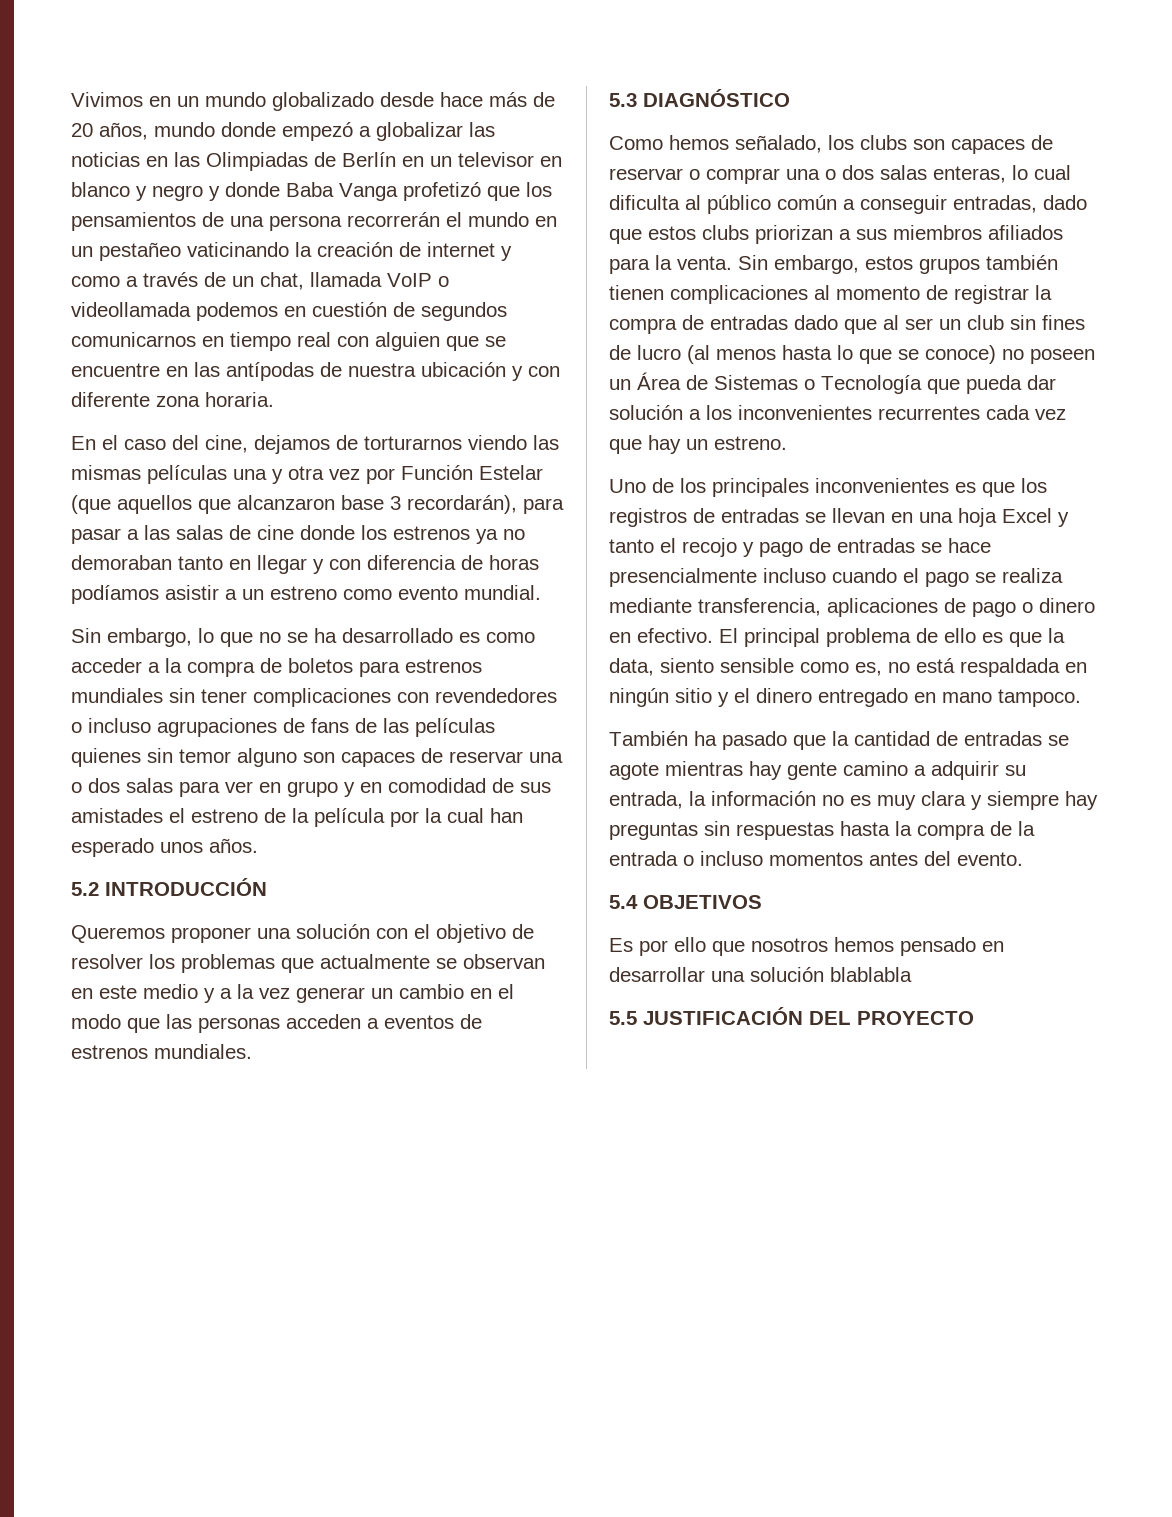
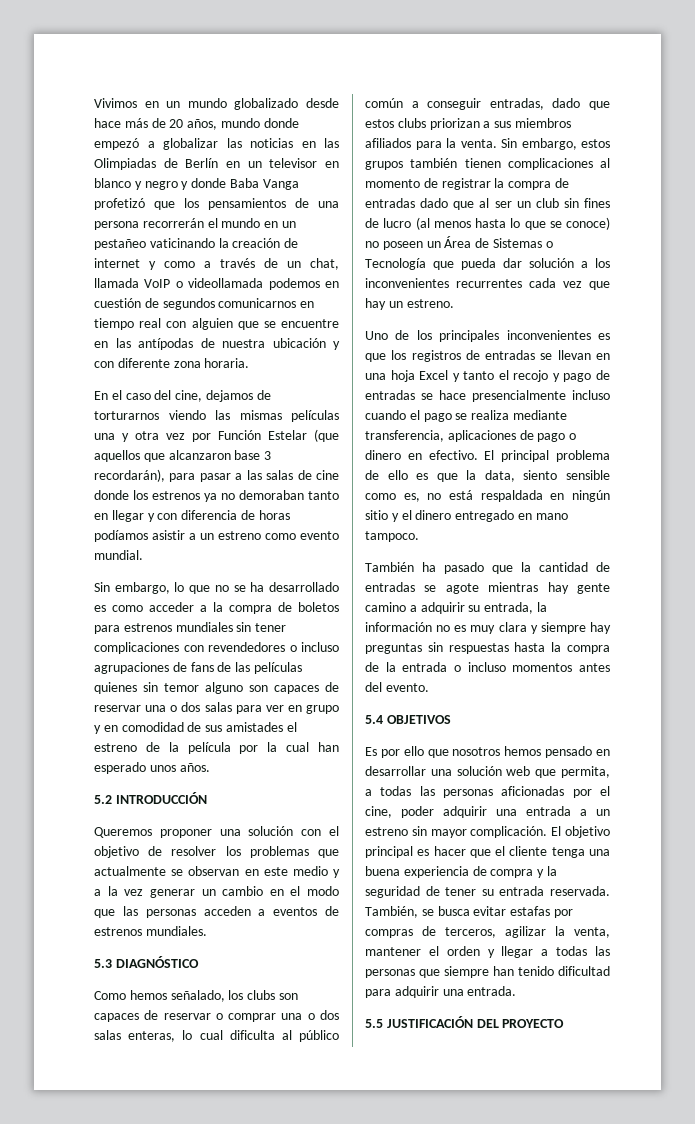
[830,967,912,982] blablabla -> [506,766,610,778] [365,786,610,798] [365,806,610,818] [365,826,610,838] [365,846,610,858] [365,866,557,878] [365,886,610,898] [365,906,573,918] [365,926,610,938] [365,946,610,958] [365,966,610,978] [365,986,517,998] web que permita, a todas las personas aficionadas por el cine, poder adquirir una entrada a un estreno sin mayor complicación. El objetivo principal es hacer que el cliente tenga una buena experiencia de compra y la seguridad de tener su entrada reservada. También, se busca evitar estafas por compras de terceros, agilizar la venta, mantener el orden y llegar a todas las personas que siempre han tenido dificultad para adquirir una entrada.

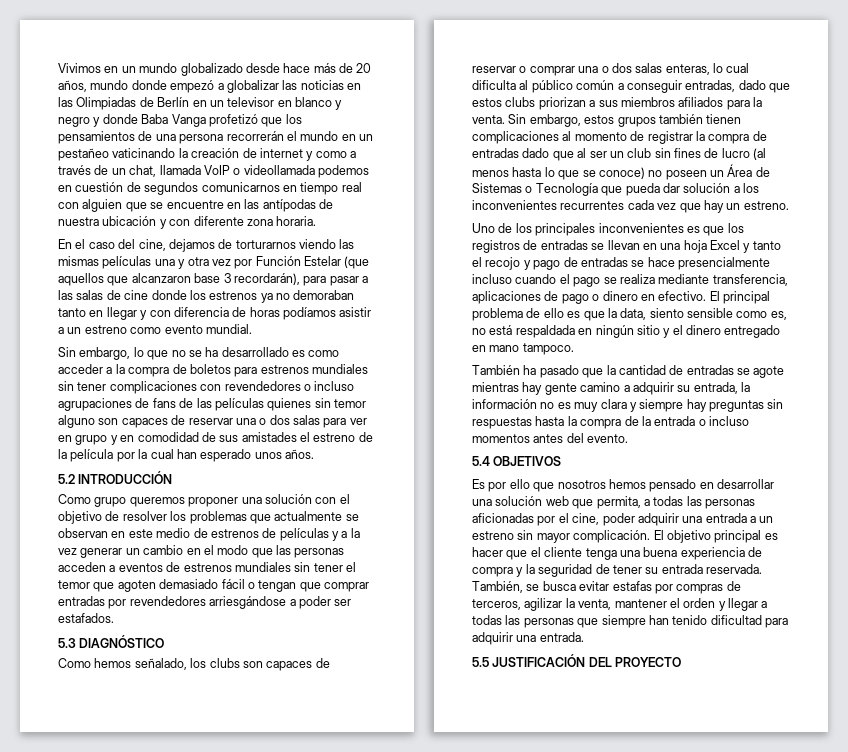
[94,827,152,838] Queremos -> [58,494,185,507] Como grupo queremos
(328, 871) none -> [193,528,329,541] de estrenos de películas
[145,926,207,936] mundiales. -> [234,562,356,572] [58,579,369,592] [58,596,352,609] [58,613,114,623] mundiales sin tener el temor que agoten demasiado fácil o tengan que comprar entradas por revendedores arriesgándose a poder ser estafados.

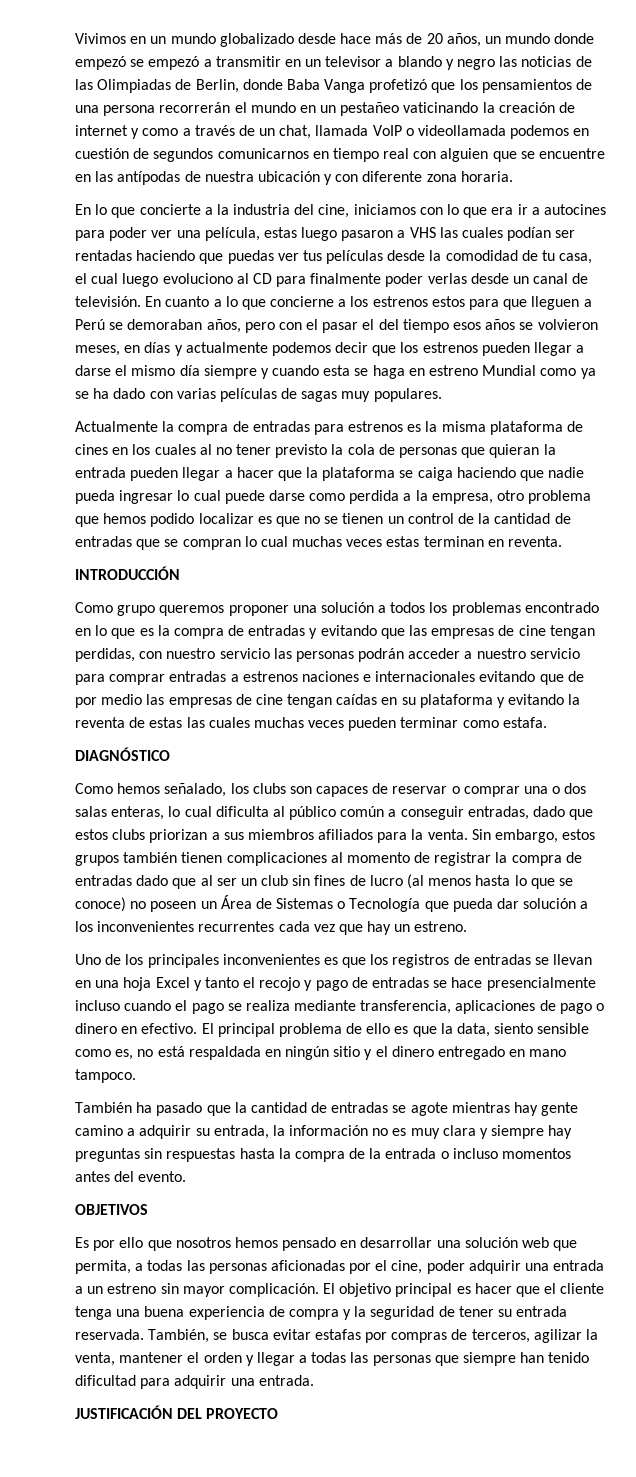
(87, 86) none -> [485,36,502,44] un
[217,80,279,93] a globalizar -> [130,56,496,70] se empezó a transmitir en un televisor a blando y negro
[347,83,361,90] en -> [575,56,592,67] de
[157,97,343,110] [58,117,101,127] Berlín en un televisor en blanco y negro y -> [195,79,239,93] Berlin,
[75,239,355,252] [58,256,370,269] [58,273,368,286] [58,290,355,303] [58,307,372,320] [58,324,252,334] [58,347,340,360] [58,364,368,377] [58,381,355,394] [58,398,366,411] [58,415,367,428] [58,432,373,445] [58,449,314,462] [58,474,75,484] el caso del cine, dejamos de torturarnos viendo las mismas películas una y otra vez por Función Estelar (que aquellos que alcanzaron base 3 recordarán), para pasar a las salas de cine donde los estrenos ya no demoraban tanto en llegar y con diferencia de horas podíamos asistir a un estreno como evento mundial. // Sin embargo, lo que no se ha desarrollado es como acceder a la compra de boletos para estrenos mundiales sin tener complicaciones con revendedores o incluso agrupaciones de fans de las películas quienes sin temor alguno son capaces de reservar una o dos salas para ver en grupo y en comodidad de sus amistades el estreno de la película por la cual han esperado unos años. // 5.2 -> [95,204,606,218] [75,227,576,241] [75,250,593,264] [75,273,589,287] [75,296,592,310] [75,319,598,333] [75,342,585,356] [75,365,596,379] [75,388,442,402] [75,421,584,435] [75,444,556,458] [75,467,585,481] [75,490,592,504] [75,513,571,527] [75,536,563,550] lo que concierte a la industria del cine, iniciamos con lo que era ir a autocines para poder ver una película, estas luego pasaron a VHS las cuales podían ser rentadas haciendo que puedas ver tus películas desde la comodidad de tu casa, el cual luego evoluciono al CD para finalmente poder verlas desde un canal de televisión. En cuanto a lo que concierne a los estrenos estos para que lleguen a Perú se demoraban años, pero con el pasar el del tiempo esos años se volvieron meses, en días y actualmente podemos decir que los estrenos pueden llegar a darse el mismo día siempre y cuando esta se haga en estreno Mundial como ya se ha dado con varias películas de sagas muy populares. // Actualmente la compra de entradas para estrenos es la misma plataforma de cines en los cuales al no tener previsto la cola de personas que quieran la entrada pueden llegar a hacer que la plataforma se caiga haciendo que nadie pueda ingresar lo cual puede darse como perdida a la empresa, otro problema que hemos podido localizar es que no se tienen un control de la cantidad de entradas que se compran lo cual muchas veces estas terminan en reventa. //
[315,494,350,504] [58,511,359,524] [58,528,360,541] [58,545,345,558] [58,562,356,572] [58,579,369,592] [58,596,352,609] [58,613,114,623] [58,638,76,648] con el objetivo de resolver los problemas que actualmente se observan en este medio de estrenos de películas y a la vez generar un cambio en el modo que las personas acceden a eventos de estrenos mundiales sin tener el temor que agoten demasiado fácil o tengan que comprar entradas por revendedores arriesgándose a poder ser estafados. // 5.3 -> [378,602,599,616] [75,625,595,639] [75,648,580,662] [75,671,584,685] [75,694,581,708] [75,717,547,731] a todos los problemas encontrado en lo que es la compra de entradas y evitando que las empresas de cine tengan perdidas, con nuestro servicio las personas podrán acceder a nuestro servicio para comprar entradas a estrenos naciones e internacionales evitando que de por medio las empresas de cine tengan caídas en su plataforma y evitando la reventa de estas las cuales muchas veces pueden terminar como estafa. //
[472,456,490,466] 5.4 -> (187, 1176) none
[472,657,489,667] 5.5 -> (314, 1380) none

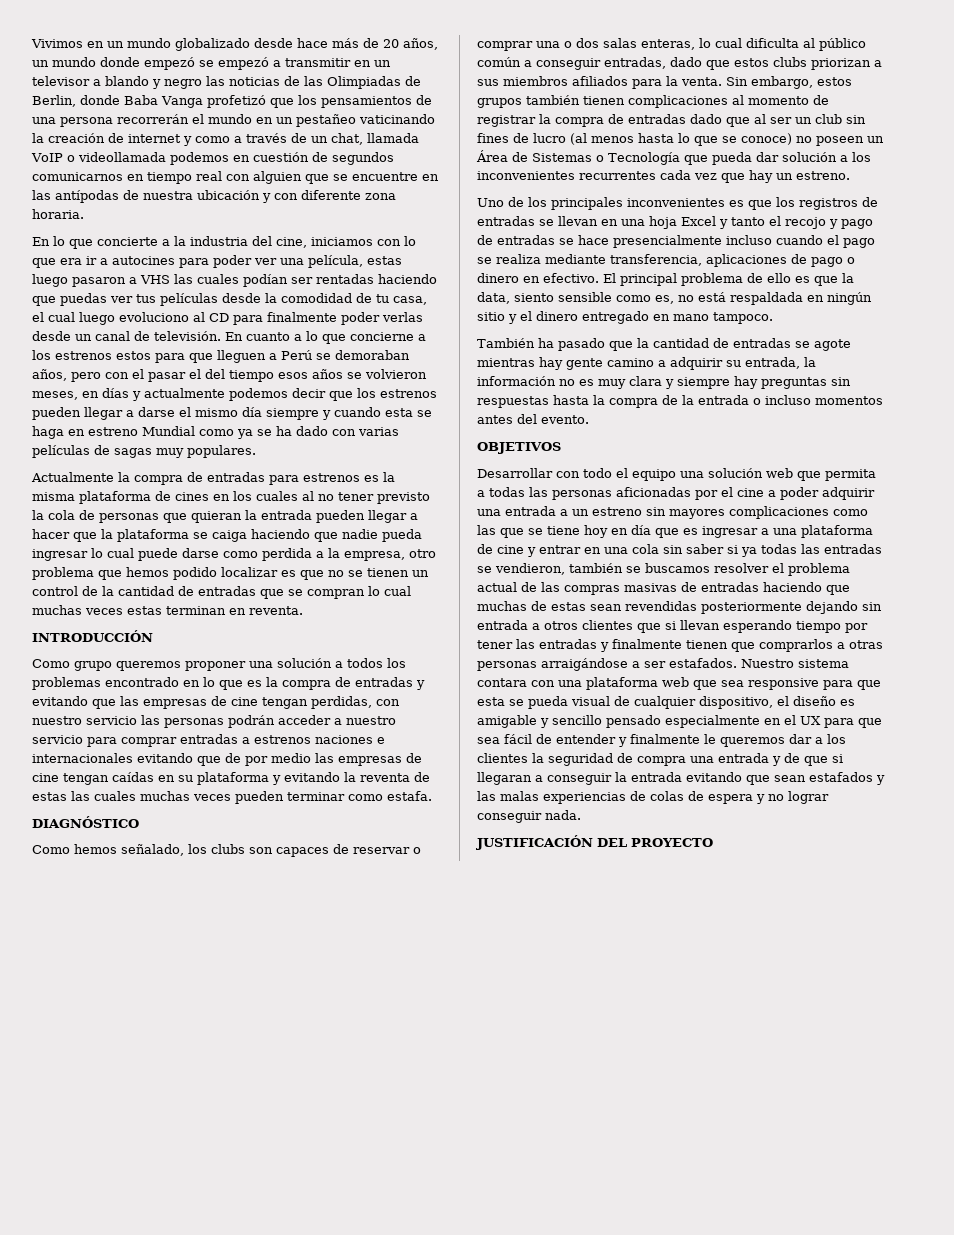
[75,1237,433,1251] Es por ello que nosotros hemos pensado en desarrollar -> [477,468,676,481] Desarrollar con todo el equipo
[75,1260,131,1274] permita, -> [825,469,876,481] permita
[391,1260,423,1274] cine, -> [737,488,776,497] cine a
[182,1283,605,1297] [75,1306,568,1320] [75,1329,599,1343] [75,1352,590,1366] [75,1375,314,1389] mayor complicación. El objetivo principal es hacer que el cliente tenga una buena experiencia de compra y la seguridad de tener su entrada reservada. También, se busca evitar estafas por compras de terceros, agilizar la venta, mantener el orden y llegar a todas las personas que siempre han tenido dificultad para adquirir una entrada. -> [669,506,868,519] [477,525,873,538] [477,544,882,557] [477,563,850,576] [477,582,850,595] [477,601,882,614] [477,620,868,633] [477,639,883,652] [477,658,849,671] [477,677,881,690] [477,696,855,709] [477,715,882,728] [477,734,846,747] [477,753,843,766] [477,772,885,785] [477,791,829,804] [477,810,581,823] mayores complicaciones como las que se tiene hoy en día que es ingresar a una plataforma de cine y entrar en una cola sin saber si ya todas las entradas se vendieron, también se buscamos resolver el problema actual de las compras masivas de entradas haciendo que muchas de estas sean revendidas posteriormente dejando sin entrada a otros clientes que si llevan esperando tiempo por tener las entradas y finalmente tienen que comprarlos a otras personas arraigándose a ser estafados. Nuestro sistema contara con una plataforma web que sea responsive para que esta se pueda visual de cualquier dispositivo, el diseño es amigable y sencillo pensado especialmente en el UX para que sea fácil de entender y finalmente le queremos dar a los clientes la seguridad de compra una entrada y de que si llegaran a conseguir la entrada evitando que sean estafados y las malas experiencias de colas de espera y no lograr conseguir nada.

